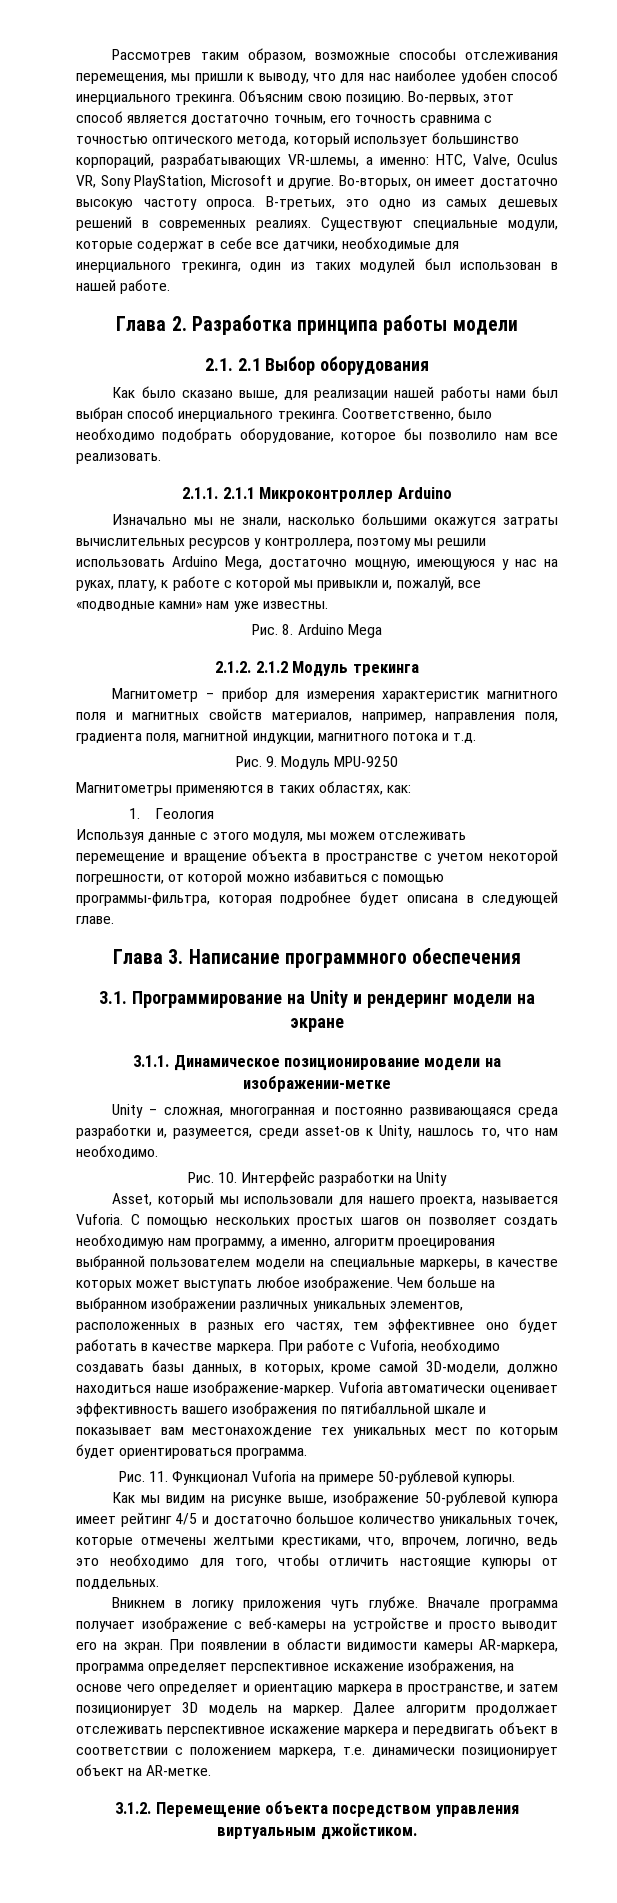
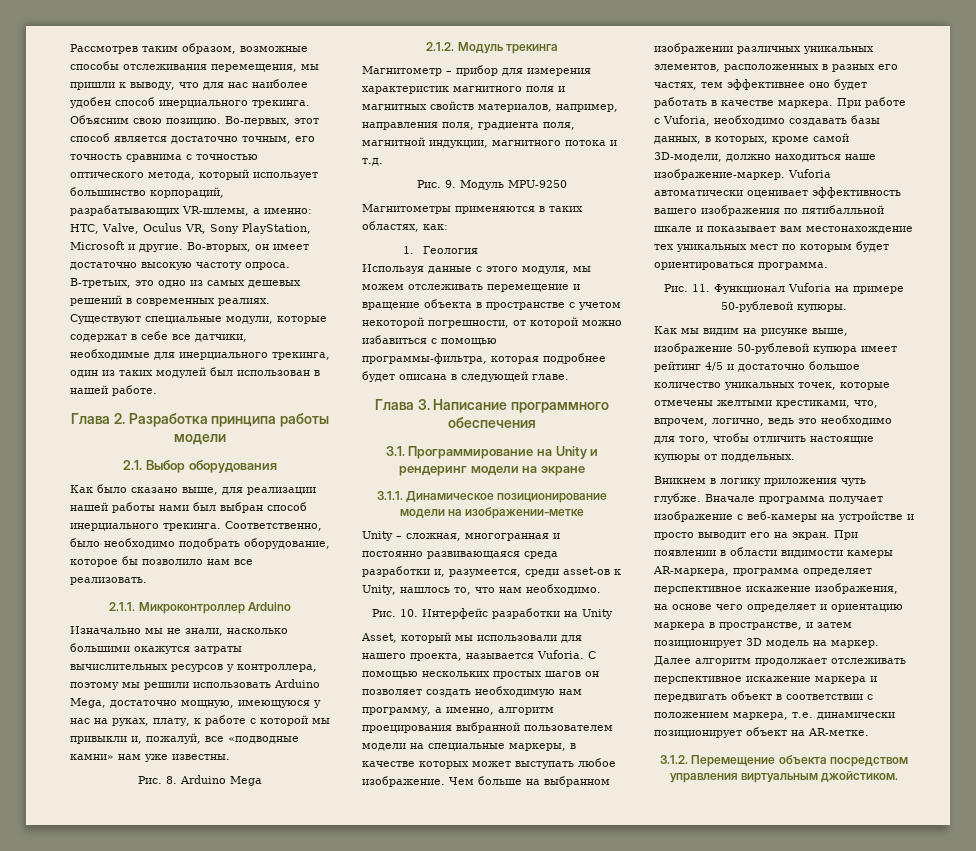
[237,358,261,371] 2.1 -> (143, 465) none
[222,487,255,499] 2.1.1 -> (136, 606) none
[255,661,288,673] 2.1.2 -> (455, 46) none

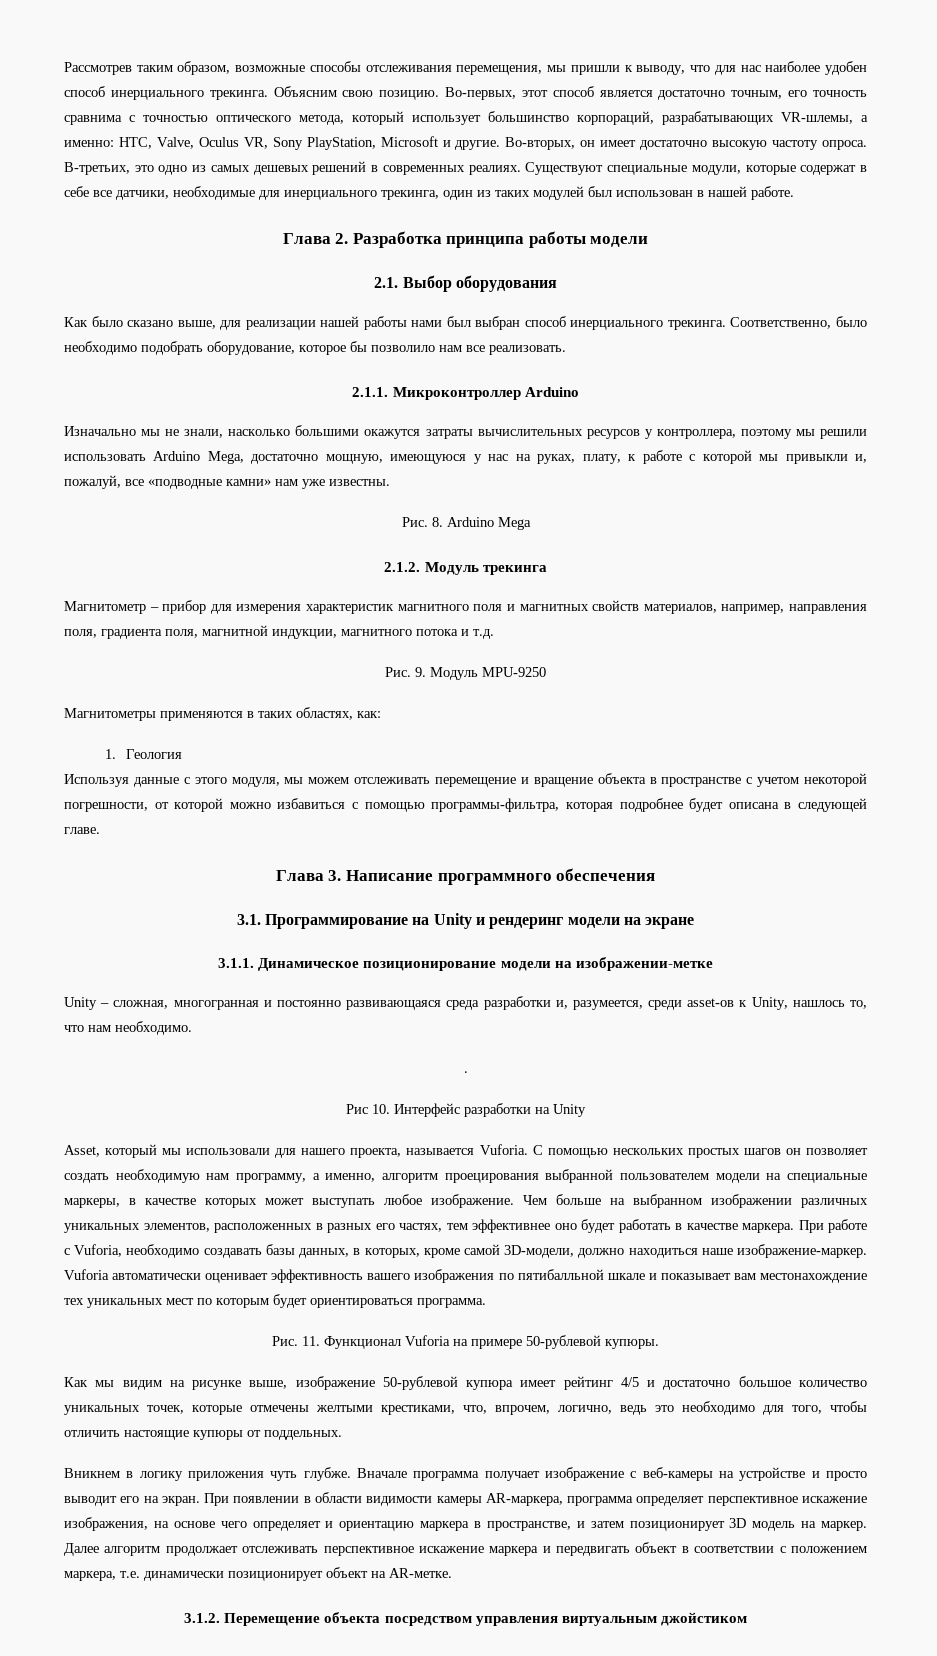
[372,609,396,617] Рис. -> [463,1071,468,1073] [346,1104,368,1114] . // Рис
[821,771,899,782] джойстиком. -> [660,1612,747,1626] джойстиком

